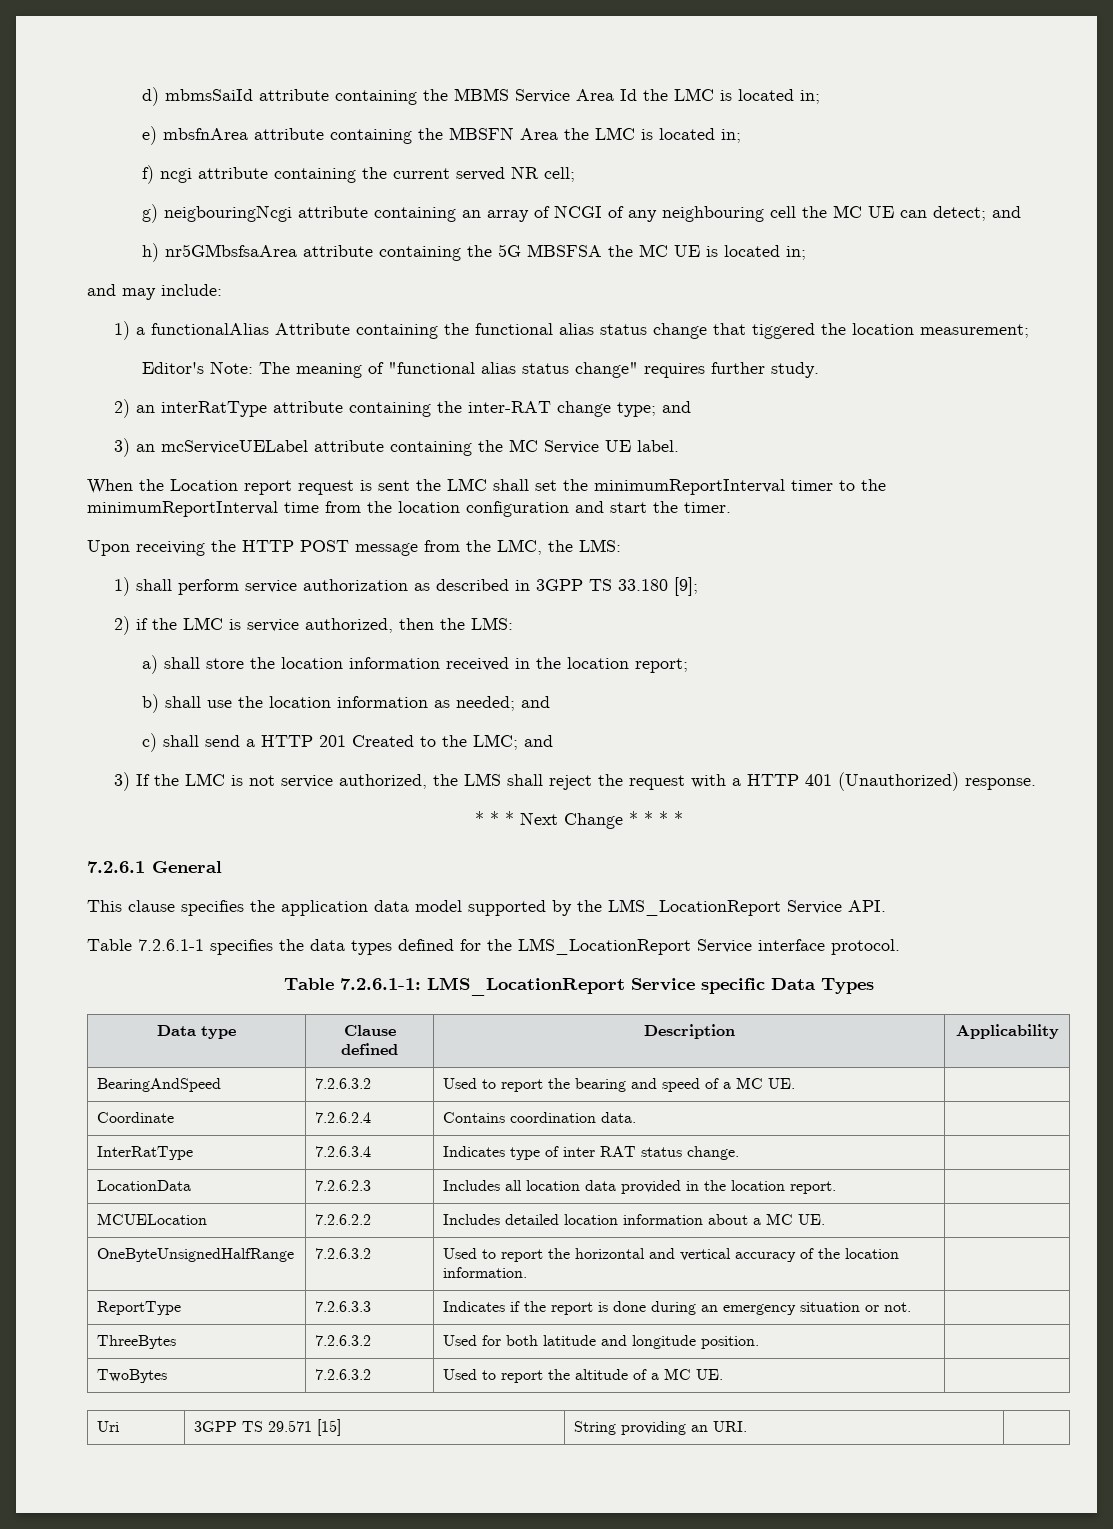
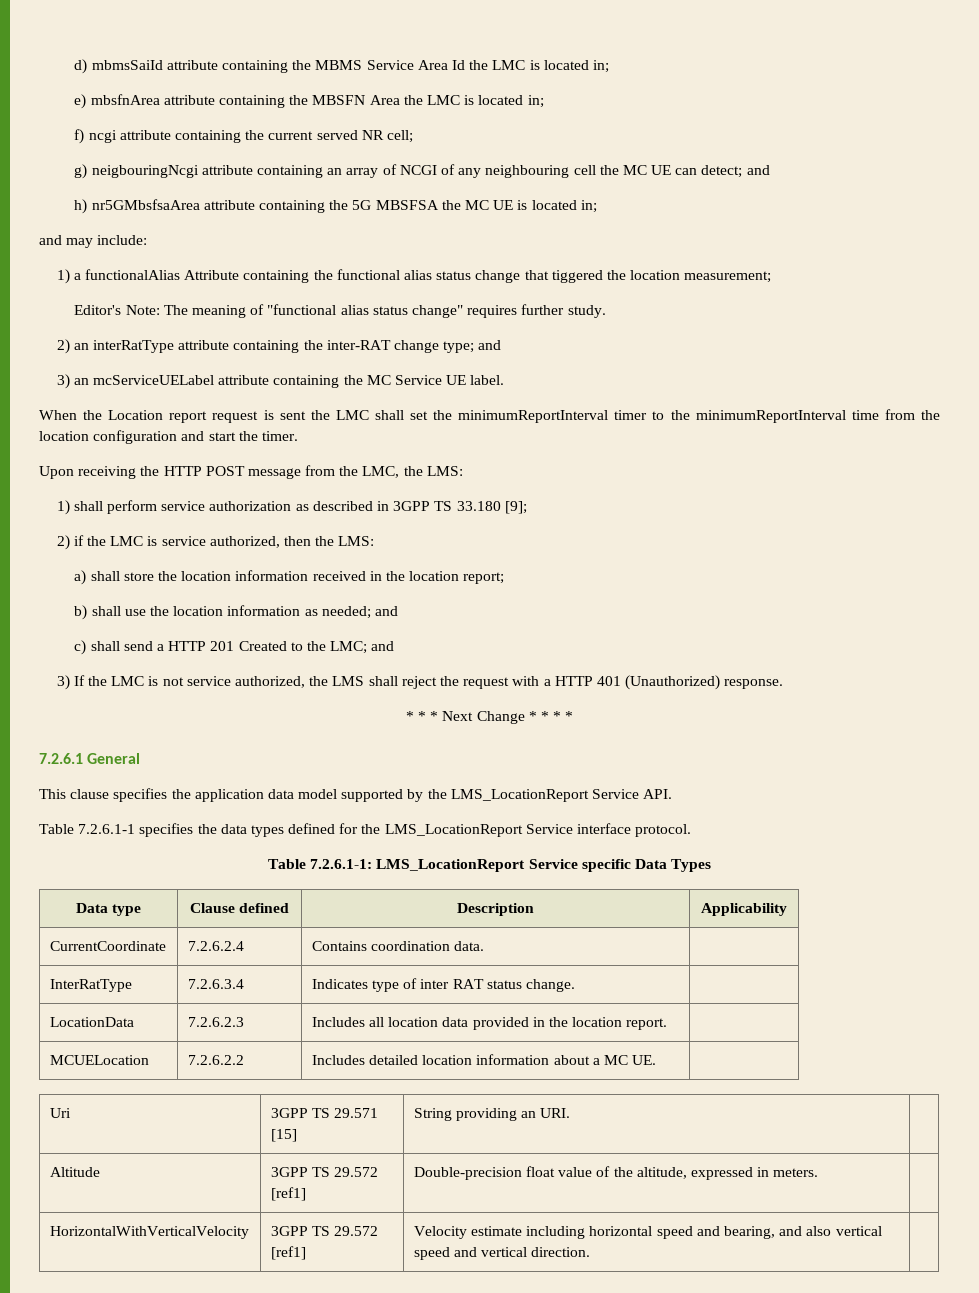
[97,1078,222,1092] [315,1078,372,1089] [443,1077,796,1092] [97,1112,175,1123] BearingAndSpeed | 7.2.6.3.2 | Used to report the bearing and speed of a MC UE. | // Coordinate -> [49,941,166,951] CurrentCoordinate
[97,1248,295,1262] [315,1248,372,1259] [443,1248,900,1262] [443,1267,528,1278] [97,1301,182,1315] [315,1301,372,1312] [443,1301,912,1315] [97,1335,177,1349] [315,1335,372,1346] [443,1335,760,1349] [97,1369,168,1383] [315,1369,372,1380] [443,1368,724,1383] // OneByteUnsignedHalfRange | 7.2.6.3.2 | Used to report the horizontal and vertical accuracy of the location information. | // ReportType | 7.2.6.3.3 | Indicates if the report is done during an emergency situation or not. | // ThreeBytes | 7.2.6.3.2 | Used for both latitude and longitude position. | // TwoBytes | 7.2.6.3.2 | Used to report the altitude of a MC UE. | -> (657, 1060) none
(748, 1426) none -> [49,1167,100,1177] [270,1167,379,1177] [270,1187,306,1201] [413,1166,819,1180] [49,1226,249,1239] [270,1226,379,1236] [270,1246,306,1260] [413,1226,882,1239] [413,1247,591,1260] // Altitude | 3GPP TS 29.572 [ref1] | Double-precision float value of the altitude, expressed in meters. | // HorizontalWithVerticalVelocity | 3GPP TS 29.572 [ref1] | Velocity estimate including horizontal speed and bearing, and also vertical speed and vertical direction. |

